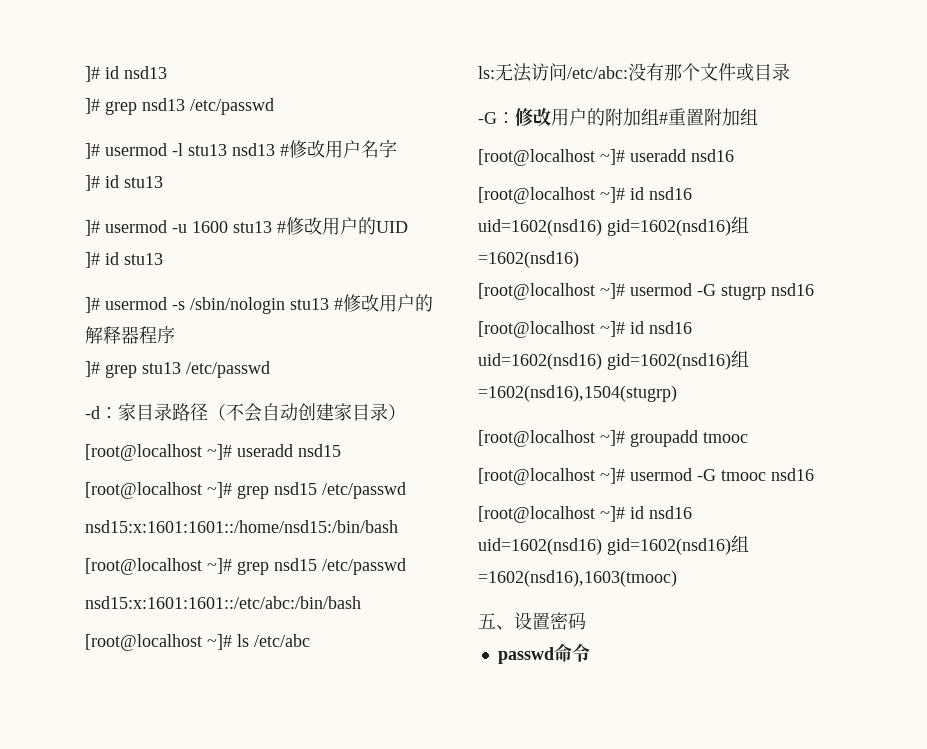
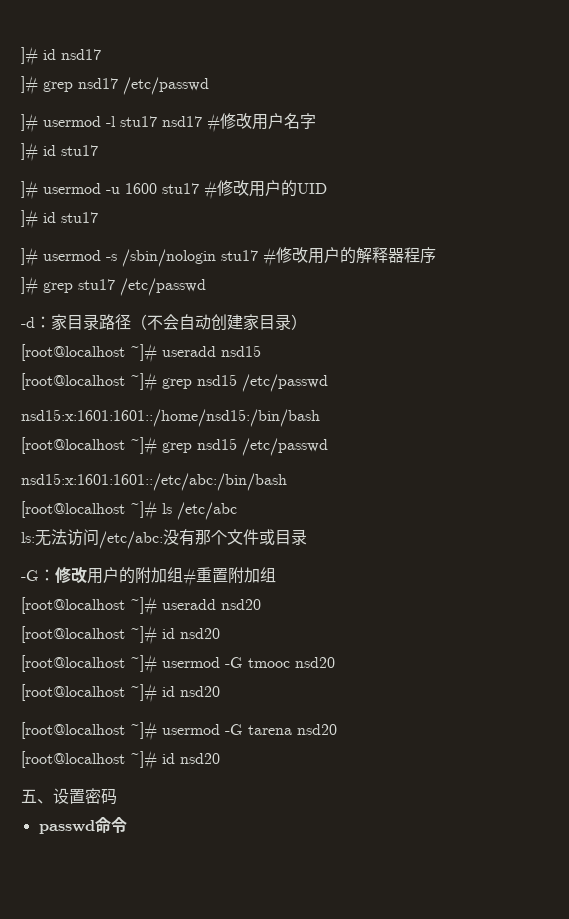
[85,66,167,82] [85,98,185,115] ]# id nsd13 // ]# grep nsd13 -> [21,46,101,66] [21,75,118,95] ]# id nsd17 // ]# grep nsd17
[188,143,275,156] stu13 nsd13 -> [120,116,202,127] stu17 nsd17
[124,176,163,188] stu13 -> [61,145,98,156] stu17
[233,221,272,233] stu13 -> [162,183,199,194] stu17
[124,253,163,265] stu13 -> [61,212,98,223] stu17
[290,298,329,310] stu13 -> [221,250,258,261] stu17
[142,362,181,374] stu13 -> [78,279,115,290] stu17
[691,149,734,162] [478,187,692,204] [478,216,749,236] [478,251,579,268] [478,283,814,300] [478,321,692,338] [478,350,749,370] [478,385,677,402] [478,430,748,447] nsd16 // [root@localhost ~]# id nsd16 // uid=1602(nsd16) gid=1602(nsd16)组=1602(nsd16) // [root@localhost ~]# usermod -G stugrp nsd16 // [root@localhost ~]# id nsd16 // uid=1602(nsd16) gid=1602(nsd16)组=1602(nsd16),1504(stugrp) // [root@localhost ~]# groupadd tmooc -> [221,599,261,610] [21,625,220,645] nsd20 // [root@localhost ~]# id nsd20
[771,468,814,481] [478,506,692,523] [478,535,749,555] [478,570,677,587] nsd16 // [root@localhost ~]# id nsd16 // uid=1602(nsd16) gid=1602(nsd16)组=1602(nsd16),1603(tmooc) -> [295,657,335,668] [21,683,220,703] [21,721,337,741] [21,750,220,770] nsd20 // [root@localhost ~]# id nsd20 // [root@localhost ~]# usermod -G tarena nsd20 // [root@localhost ~]# id nsd20

